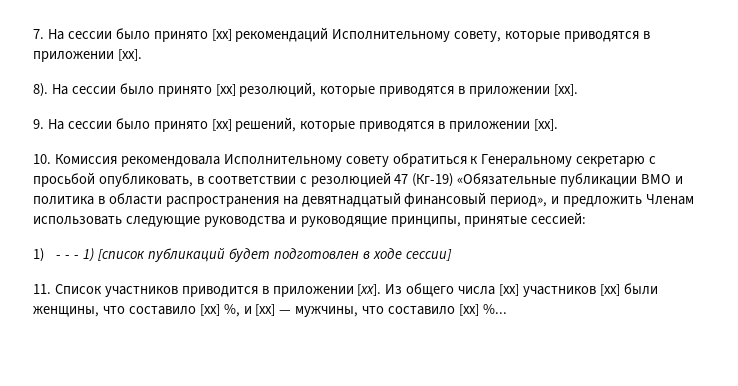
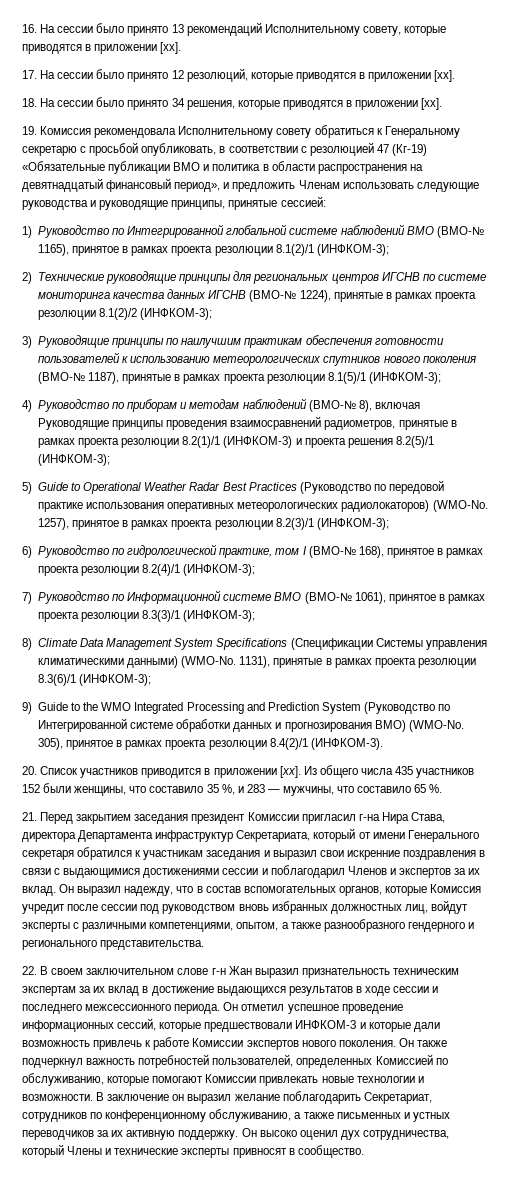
[33,28,232,42] 7. На сессии было принято [xx] -> [22,23,184,36] 16. На сессии было принято 13
[33,83,236,97] 8). На сессии было принято [xx] -> [22,69,184,82] 17. На сессии было принято 12
[33,117,559,132] [33,154,51,164] 9. На сессии было принято [xx] решений, которые приводятся в приложении [xx]. // 10. -> [22,97,443,110] [22,126,37,135] 18. На сессии было принято 34 решения, которые приводятся в приложении [xx]. // 19.
[56,248,452,262] [33,284,51,294] - - - 1) [список публикаций будет подготовлен в ходе сессии] // 11. -> [37,224,484,238] [37,244,389,256] [22,271,486,284] [37,289,476,302] [37,308,213,320] [22,335,444,348] [37,352,476,366] [37,372,441,384] [22,398,420,412] [37,416,457,430] [37,436,434,448] [37,454,110,466] [22,480,444,494] [37,500,488,512] [37,518,389,530] [22,544,484,558] [37,564,256,576] [22,590,485,604] [37,610,256,622] [22,638,487,650] [37,656,476,668] [37,674,152,686] [22,702,451,714] [37,718,464,732] [37,738,383,750] [22,766,37,775] Руководство по Интегрированной глобальной системе наблюдений ВМО (ВМО-№ 1165), принятое в рамках проекта резолюции 8.1(2)/1 (ИНФКОМ-3); // 2) Технические руководящие принципы для региональных центров ИГСНВ по системе мониторинга качества данных ИГСНВ (ВМО-№ 1224), принятые в рамках проекта резолюции 8.1(2)/2 (ИНФКОМ-3); // 3) Руководящие принципы по наилучшим практикам обеспечения готовности пользователей к использованию метеорологических спутников нового поколения (ВМО-№ 1187), принятые в рамках проекта резолюции 8.1(5)/1 (ИНФКОМ-3); // 4) Руководство по приборам и методам наблюдений (ВМО-№ 8), включая Руководящие принципы проведения взаимосравнений радиометров, принятые в рамках проекта резолюции 8.2(1)/1 (ИНФКОМ-3) и проекта решения 8.2(5)/1 (ИНФКОМ-3); // 5) Guide to Operational Weather Radar Best Practices (Руководство по передовой практике использования оперативных метеорологических радиолокаторов) (WMO-No. 1257), принятое в рамках проекта резолюции 8.2(3)/1 (ИНФКОМ-3); // 6) Руководство по гидрологической практике, том I (ВМО-№ 168), принятое в рамках проекта резолюции 8.2(4)/1 (ИНФКОМ-3); // 7) Руководство по Информационной системе ВМО (ВМО-№ 1061), принятое в рамках проекта резолюции 8.3(3)/1 (ИНФКОМ-3); // 8) Climate Data Management System Specifications (Спецификации Системы управления климатическими данными) (WMO-No. 1131), принятые в рамках проекта резолюции 8.3(6)/1 (ИНФКОМ-3); // 9) Guide to the WMO Integrated Processing and Prediction System (Руководство по Интегрированной системе обработки данных и прогнозирования ВМО) (WMO-No. 305), принятое в рамках проекта резолюции 8.4(2)/1 (ИНФКОМ-3). // 20.
[499,284,620,297] [xx] участников [xx] -> [395,766,475,778] [22,784,40,793] 435 участников 152
[199,304,220,316] [xx] -> [206,784,219,793] 35
[255,304,276,316] [xx] -> [246,784,265,793] 283
[459,304,507,316] [xx] %... -> [414,784,443,793] [22,812,445,824] [22,828,479,842] [22,847,486,860] [22,865,481,878] [22,884,482,896] [22,900,468,914] [22,919,474,932] [22,940,205,950] [22,966,459,978] [22,986,439,996] [22,1002,403,1014] [22,1018,440,1032] [22,1037,447,1050] [22,1054,448,1068] [22,1073,424,1086] [22,1091,432,1104] [22,1109,450,1122] [22,1128,449,1140] [22,1144,364,1158] 65 %. // 21. Перед закрытием заседания президент Комиссии пригласил г-на Нира Става, директора Департамента инфраструктур Секретариата, который от имени Генерального секретаря обратился к участникам заседания и выразил свои искренние поздравления в связи с выдающимися достижениями сессии и поблагодарил Членов и экспертов за их вклад. Он выразил надежду, что в состав вспомогательных органов, которые Комиссия учредит после сессии под руководством вновь избранных должностных лиц, войдут эксперты с различными компетенциями, опытом, а также разнообразного гендерного и регионального представительства. // 22. В своем заключительном слове г-н Жан выразил признательность техническим экспертам за их вклад в достижение выдающихся результатов в ходе сессии и последнего межсессионного периода. Он отметил успешное проведение информационных сессий, которые предшествовали ИНФКОМ-3 и которые дали возможность привлечь к работе Комиссии экспертов нового поколения. Он также подчеркнул важность потребностей пользователей, определенных Комиссией по обслуживанию, которые помогают Комиссии привлекать новые технологии и возможности. В заключение он выразил желание поблагодарить Секретариат, сотрудников по конференционному обслуживанию, а также письменных и устных переводчиков за их активную поддержку. Он высоко оценил дух сотрудничества, который Члены и технические эксперты привносят в сообщество.

